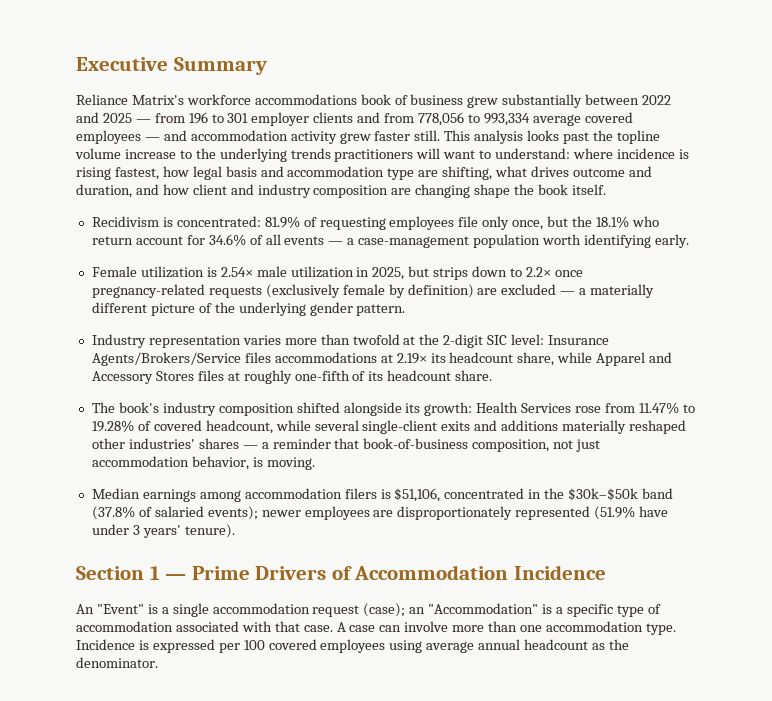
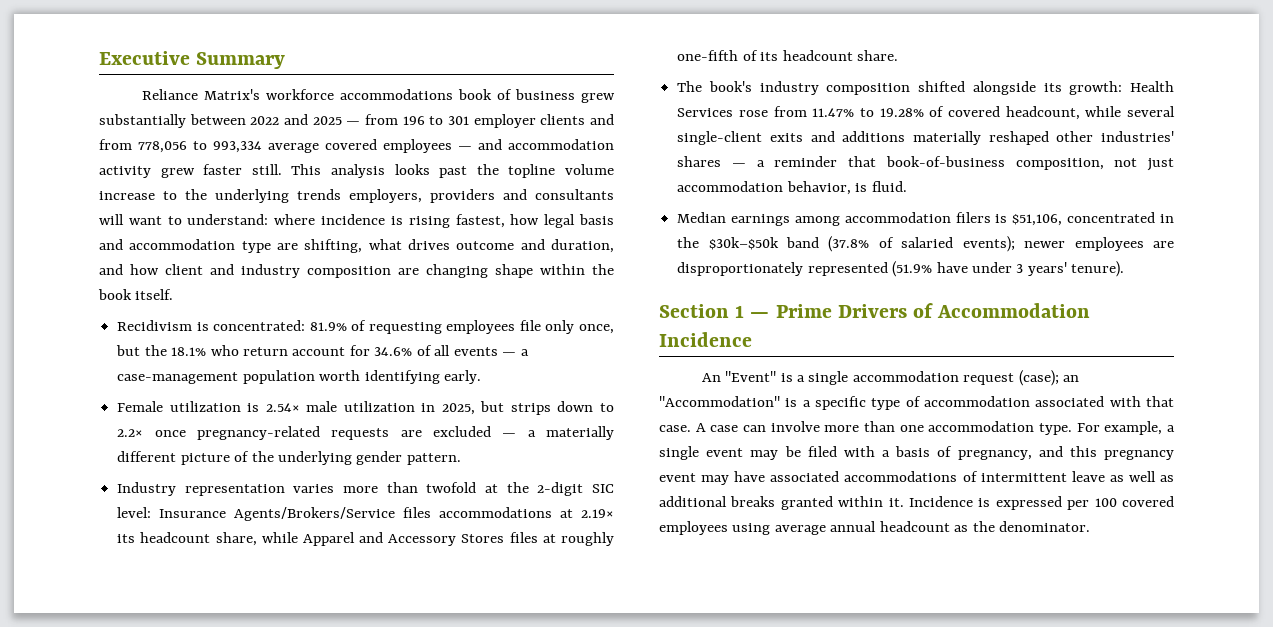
[334,149,414,162] practitioners -> [349,189,614,203] employers, providers and consultants
(511, 191) none -> [540,264,585,275] within
[265,284,474,298] (exclusively female by definition) -> (390, 434) none
[266,457,315,470] moving. -> [871,181,907,192] fluid.
(676, 629) none -> [1076,421,1175,435] [659,446,1174,460] [659,471,1174,485] [659,496,904,510] For example, a single event may be filed with a basis of pregnancy, and this pregnancy event may have associated accommodations of intermittent leave as well as additional breaks granted within it.

